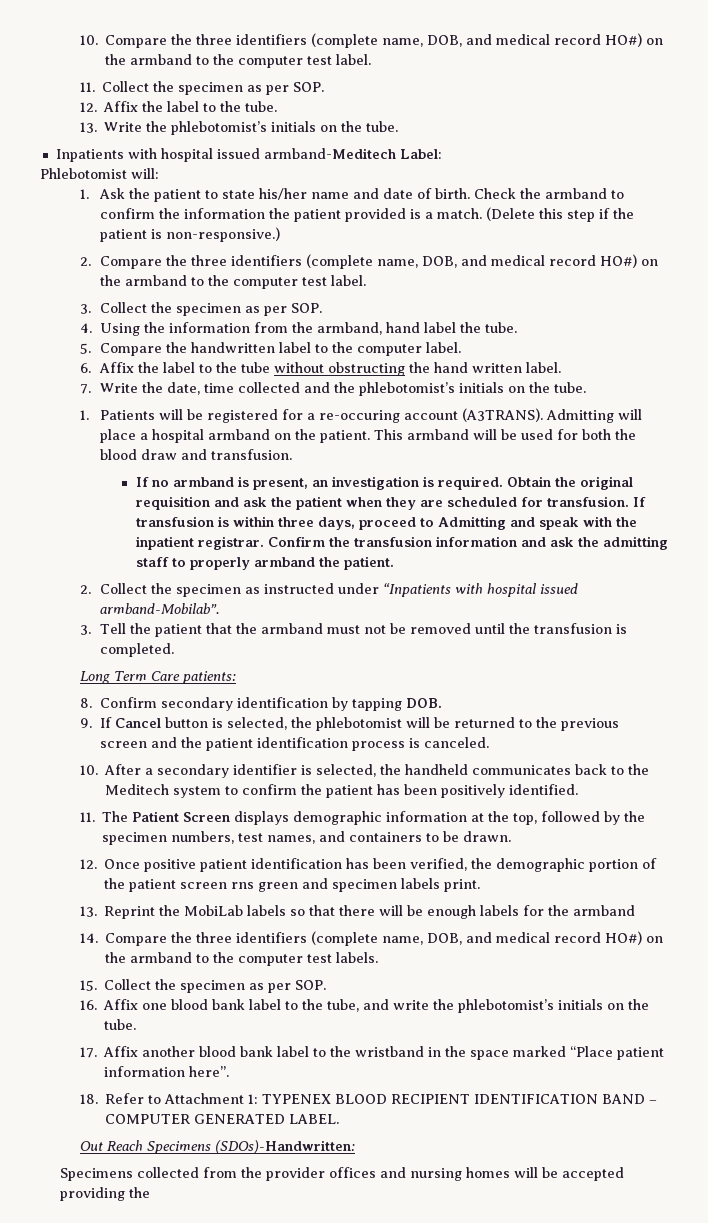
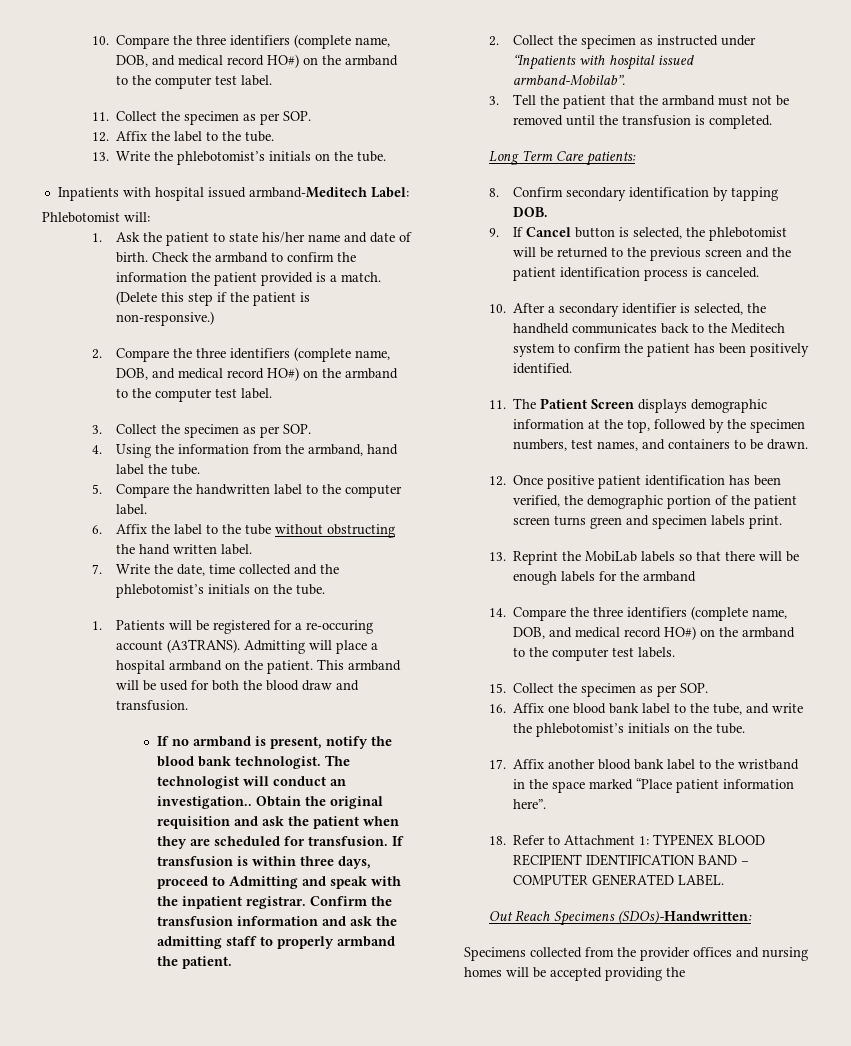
[311,476,503,490] an investigation is required. -> [326,736,393,749] [157,755,351,769] [157,776,347,789] [157,796,253,809] notify the blood bank technologist. The technologist will conduct an investigation..
[231,882,255,889] rns -> [554,515,587,526] turns

